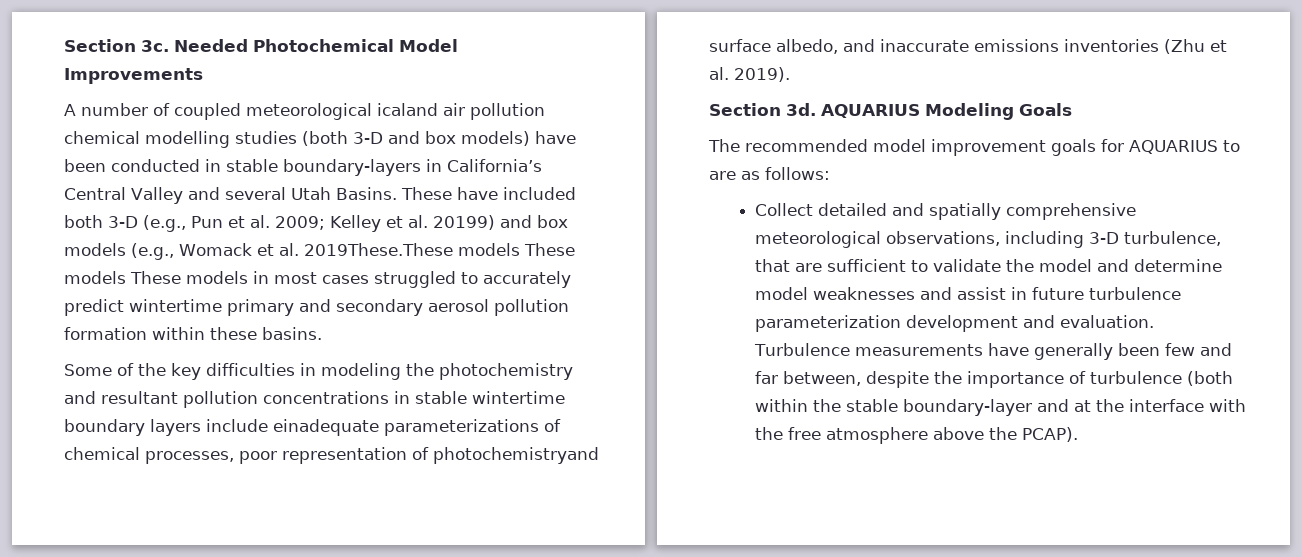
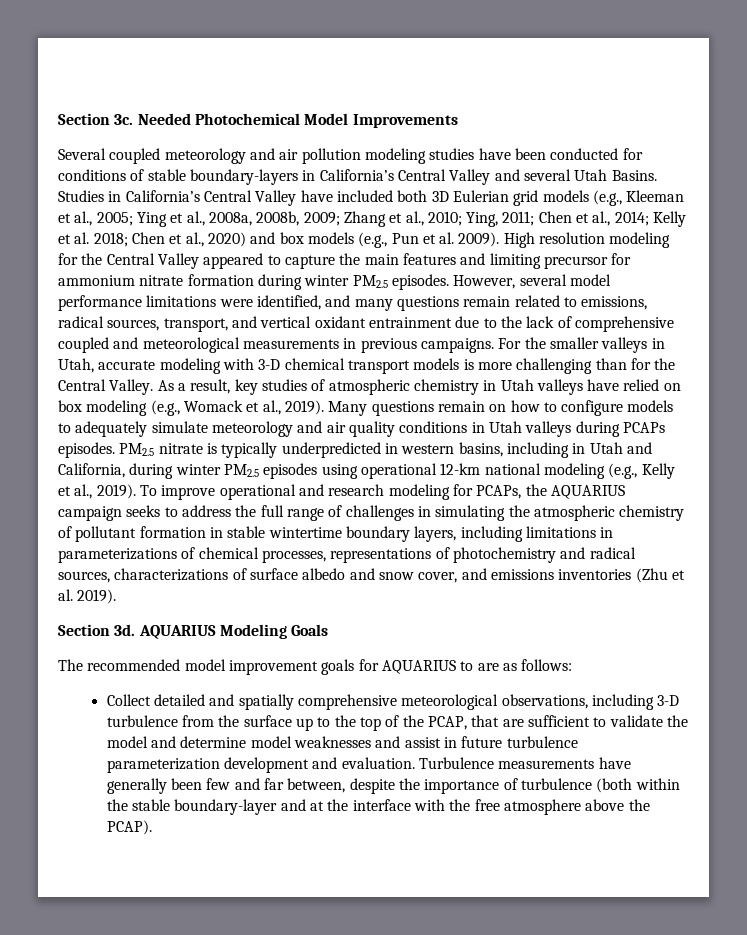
[64,103,545,120] [64,131,576,148] [64,159,221,172] A number of coupled meteorological icaland air pollution chemical modelling studies (both 3-D and box models) have been conducted in -> [58,148,643,164] [58,169,145,181] Several coupled meteorology and air pollution modeling studies have been conducted for conditions of
[400,187,576,200] [64,215,568,232] [64,243,575,260] [64,271,571,288] [64,299,569,316] [64,327,322,340] [64,363,573,380] [64,391,565,408] [64,419,561,436] [64,447,599,464] [709,39,969,54] These have included both 3-D (e.g., Pun et al. 2009; Kelley et al. 20199) and box models (e.g., Womack et al. 2019These.These models These models These models in most cases struggled to accurately predict wintertime primary and secondary aerosol pollution formation within these basins. // Some of the key difficulties in modeling the photochemistry and resultant pollution concentrations in stable wintertime boundary layers include einadequate parameterizations of chemical processes, poor representation of photochemistryand surface albedo, and inaccurate -> [58,190,685,206] [58,211,687,227] [58,232,671,248] [58,253,632,269] [58,274,611,290] [58,295,648,311] [58,316,674,332] [58,337,665,353] [58,358,676,374] [58,379,681,395] [58,400,674,416] [58,421,665,437] [58,442,652,458] [58,463,675,479] [58,484,625,500] [58,505,685,521] [58,526,614,542] [58,547,636,563] [58,568,487,583] Studies in California’s Central Valley have included both 3D Eulerian grid models (e.g., Kleeman et al., 2005; Ying et al., 2008a, 2008b, 2009; Zhang et al., 2010; Ying, 2011; Chen et al., 2014; Kelly et al. 2018; Chen et al., 2020) and box models (e.g., Pun et al. 2009). High resolution modeling for the Central Valley appeared to capture the main features and limiting precursor for ammonium nitrate formation during winter PM2.5 episodes. However, several model performance limitations were identified, and many questions remain related to emissions, radical sources, transport, and vertical oxidant entrainment due to the lack of comprehensive coupled and meteorological measurements in previous campaigns. For the smaller valleys in Utah, accurate modeling with 3-D chemical transport models is more challenging than for the Central Valley. As a result, key studies of atmospheric chemistry in Utah valleys have relied on box modeling (e.g., Womack et al., 2019). Many questions remain on how to configure models to adequately simulate meteorology and air quality conditions in Utah valleys during PCAPs episodes. PM2.5 nitrate is typically underpredicted in western basins, including in Utah and California, during winter PM2.5 episodes using operational 12-km national modeling (e.g., Kelly et al., 2019). To improve operational and research modeling for PCAPs, the AQUARIUS campaign seeks to address the full range of challenges in simulating the atmospheric chemistry of pollutant formation in stable wintertime boundary layers, including limitations in parameterizations of chemical processes, representations of photochemistry and radical sources, characterizations of surface albedo and snow cover, and
[1123,231,1221,246] turbulence, -> [106,715,467,731] turbulence from the surface up to the top of the PCAP,

